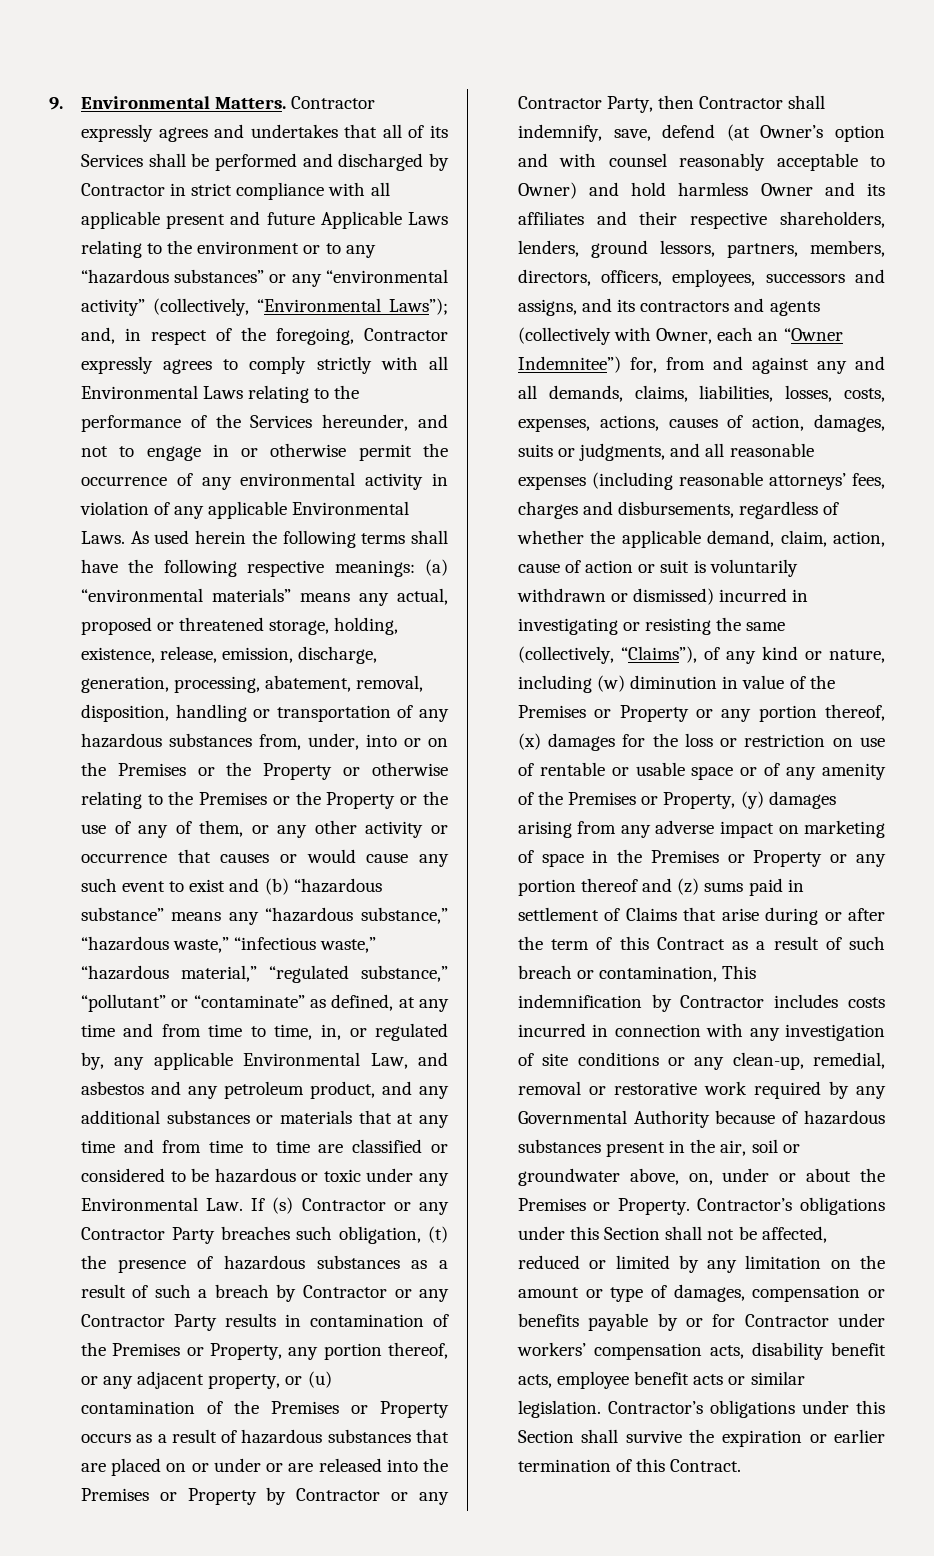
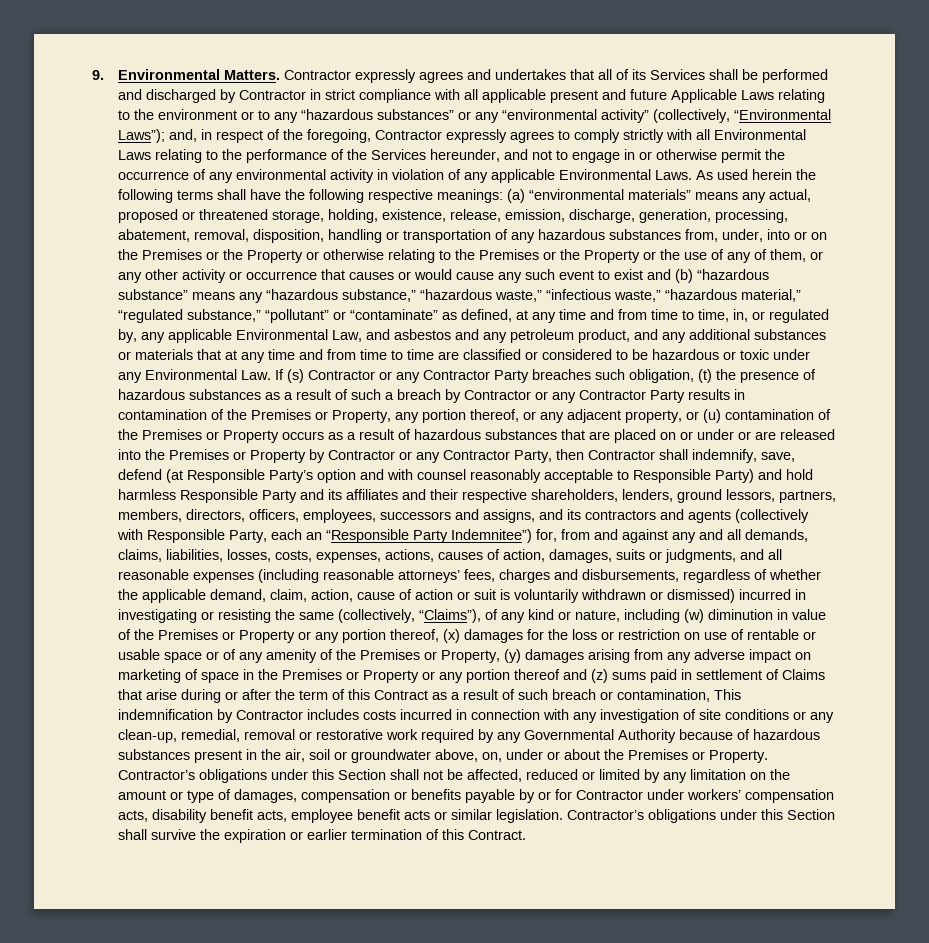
[760,125,824,138] Owner’s -> [187,469,314,483] Responsible Party’s
[517,182,577,199] Owner) -> [633,469,755,483] Responsible Party)
[760,183,813,196] Owner -> [180,489,298,503] Responsible Party
[656,327,843,344] Owner, each an “Owner -> [147,529,449,543] Responsible Party, each an “Responsible Party

